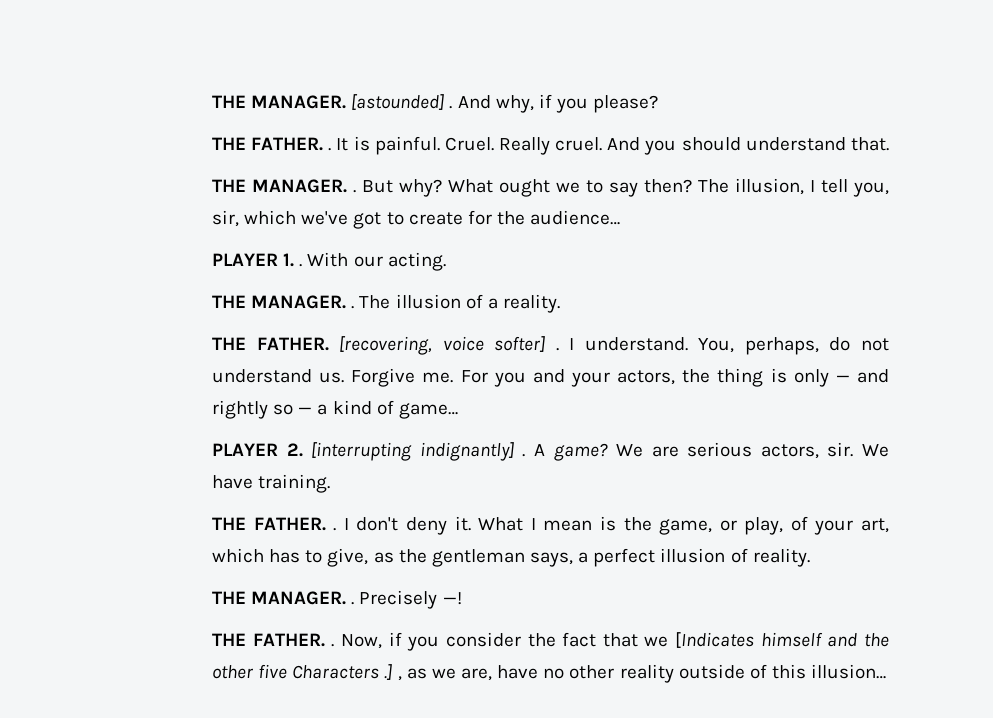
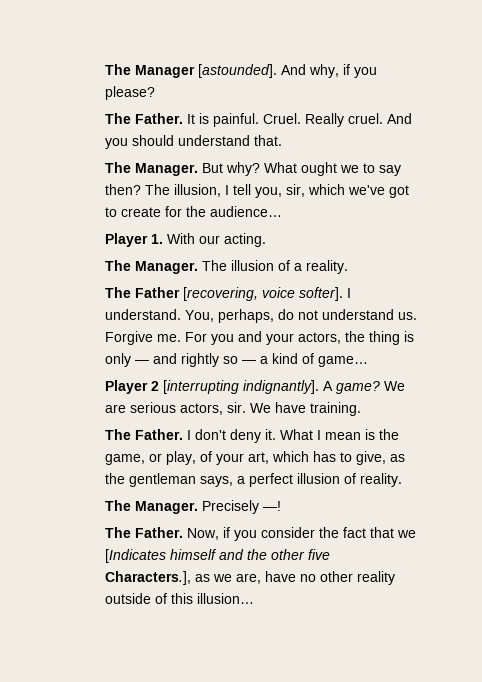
[212,94,453,110] THE MANAGER. [astounded] . -> [104,64,277,78] The Manager [astounded].
[212,137,332,151] THE FATHER. . -> [104,113,183,124] The Father.
[212,179,357,193] THE MANAGER. . -> [104,162,198,176] The Manager.
[212,253,303,267] PLAYER 1. . -> [104,233,163,247] Player 1.
[212,295,355,309] THE MANAGER. . -> [104,260,198,274] The Manager.
[212,336,559,355] THE FATHER. [recovering, voice softer] . -> [104,287,343,301] The Father [recovering, voice softer].
[212,442,526,461] PLAYER 2. [interrupting indignantly] . -> [104,380,319,394] Player 2 [interrupting indignantly].
[212,517,337,531] THE FATHER. . -> [104,429,183,440] The Father.
[212,591,355,605] THE MANAGER. . -> [104,500,198,514] The Manager.
[212,633,335,647] THE FATHER. . -> [104,527,183,538] The Father.
[292,664,402,681] Characters .] , -> [104,571,191,585] Characters.],

